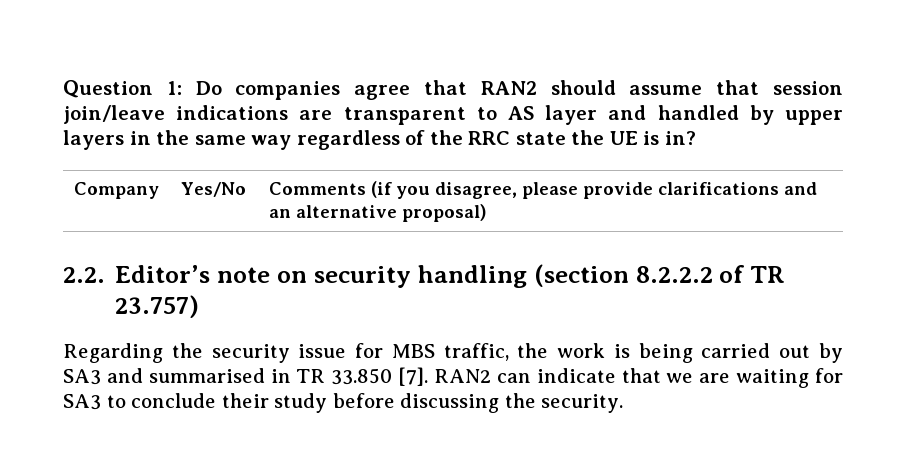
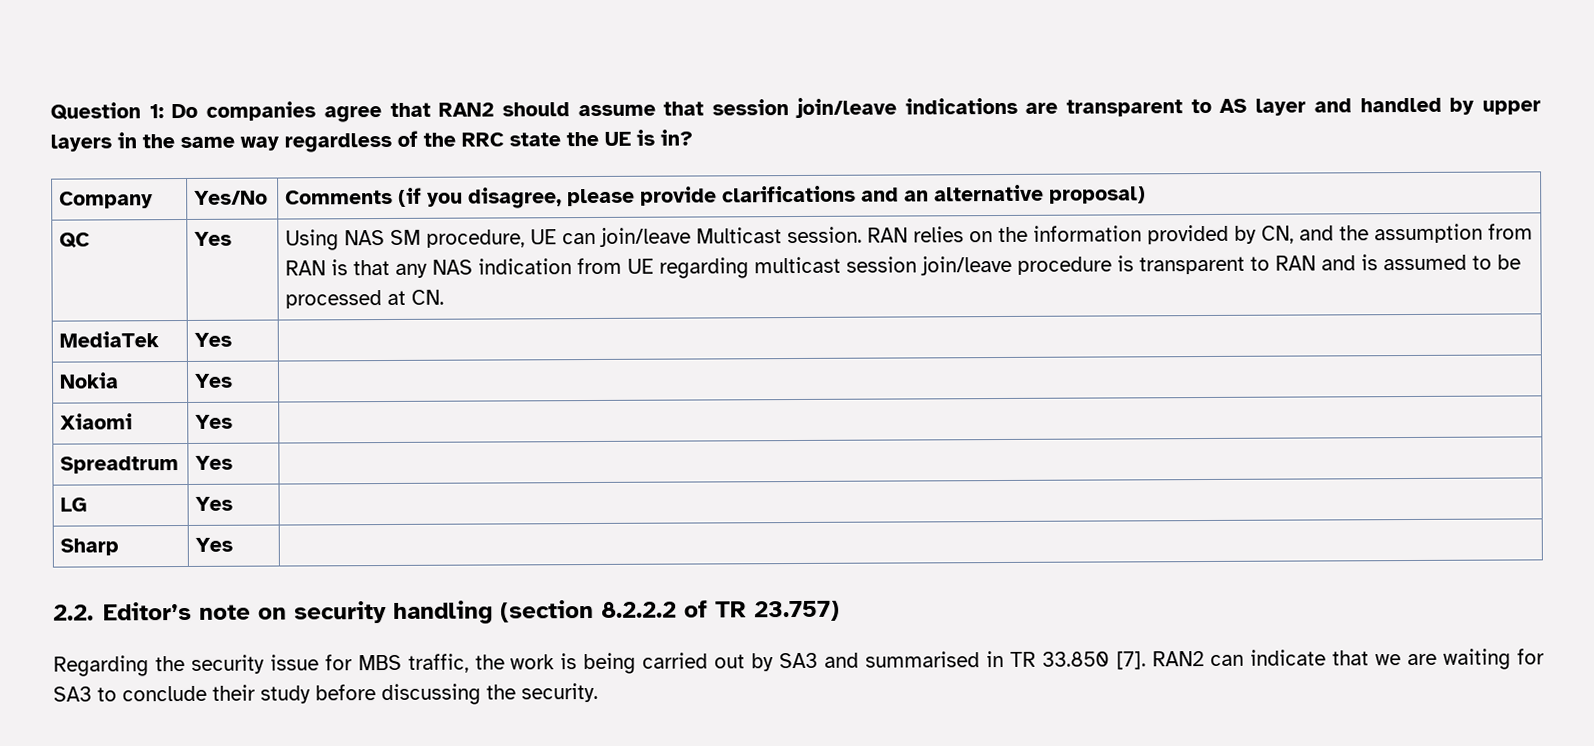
(487, 213) none -> [59,232,91,248] [194,231,233,246] [285,223,1534,251] [285,254,1522,279] [285,289,445,309] [59,331,160,348] [194,332,233,347] [59,372,120,389] [194,373,234,388] [60,413,134,430] [195,414,234,429] [60,456,180,474] [195,455,234,470] [60,497,88,512] [195,496,234,511] [60,538,120,556] [195,537,234,552] // QC | Yes | Using NAS SM procedure, UE can join/leave Multicast session. RAN relies on the information provided by CN, and the assumption from RAN is that any NAS indication from UE regarding multicast session join/leave procedure is transparent to RAN and is assumed to be processed at CN. // MediaTek | Yes | // Nokia | Yes | // Xiaomi | Yes | // Spreadtrum | Yes | // LG | Yes | // Sharp | Yes |

